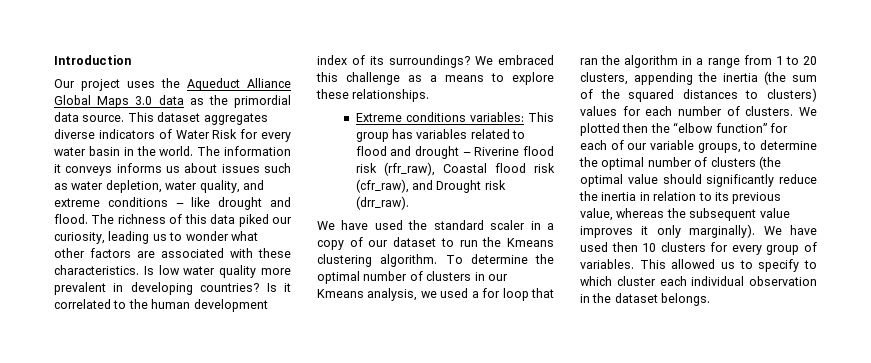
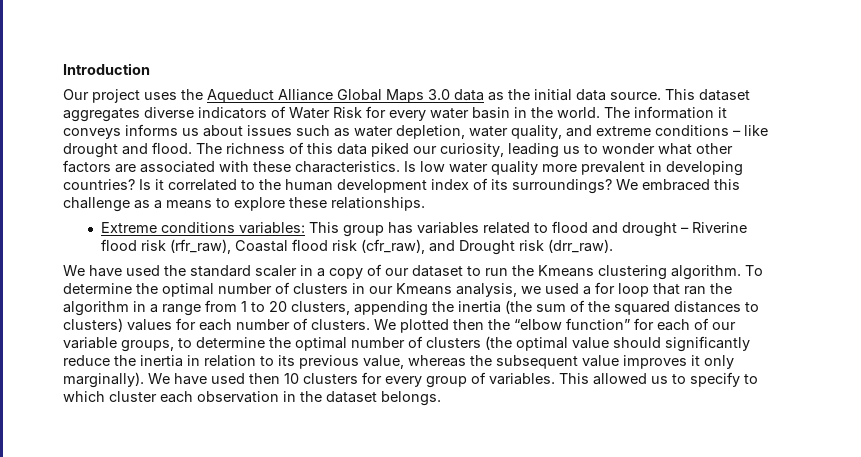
[233,95,291,108] primordial -> [534,89,572,101] initial
[691,276,745,286] individual -> (193, 397) none

